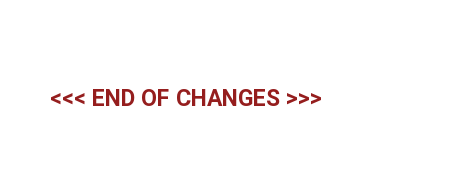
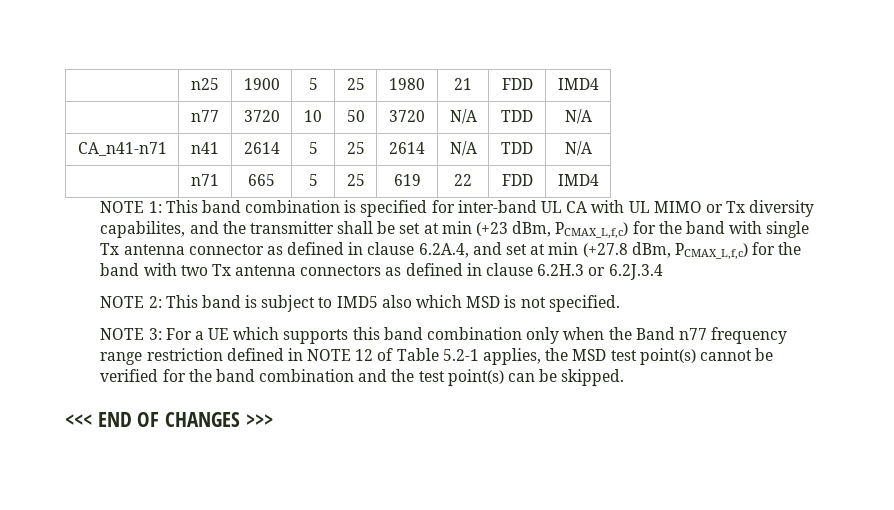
(50, 99) none -> [191,78,219,90] [243,78,280,90] [308,78,318,90] [346,78,365,90] [389,78,425,90] [454,78,472,90] [501,78,533,90] [557,78,599,90] [191,110,219,122] [243,110,280,122] [304,110,322,122] [346,110,365,122] [389,110,425,122] [449,109,477,124] [501,110,533,122] [564,109,592,124] [77,142,167,156] [191,142,219,154] [243,142,280,154] [308,142,318,154] [346,142,365,154] [389,142,425,154] [449,141,477,156] [501,142,533,154] [564,141,592,156] [191,174,219,186] [248,174,275,186] [308,174,318,186] [346,174,365,186] [393,174,421,186] [454,174,472,186] [501,174,533,186] [557,174,599,186] [100,200,815,217] [100,221,810,239] [100,242,802,260] [100,263,663,280] [100,295,620,312] [100,327,788,344] [100,348,774,365] [100,369,625,386] | n25 | 1900 | 5 | 25 | 1980 | 21 | FDD | IMD4 // | n77 | 3720 | 10 | 50 | 3720 | N/A | TDD | N/A // CA_n41-n71 | n41 | 2614 | 5 | 25 | 2614 | N/A | TDD | N/A // | n71 | 665 | 5 | 25 | 619 | 22 | FDD | IMD4 // NOTE 1: This band combination is specified for inter-band UL CA with UL MIMO or Tx diversity capabilites, and the transmitter shall be set at min (+23 dBm, PCMAX_L,f,c) for the band with single Tx antenna connector as defined in clause 6.2A.4, and set at min (+27.8 dBm, PCMAX_L,f,c) for the band with two Tx antenna connectors as defined in clause 6.2H.3 or 6.2J.3.4 // NOTE 2: This band is subject to IMD5 also which MSD is not specified. // NOTE 3: For a UE which supports this band combination only when the Band n77 frequency range restriction defined in NOTE 12 of Table 5.2-1 applies, the MSD test point(s) cannot be verified for the band combination and the test point(s) can be skipped. //

